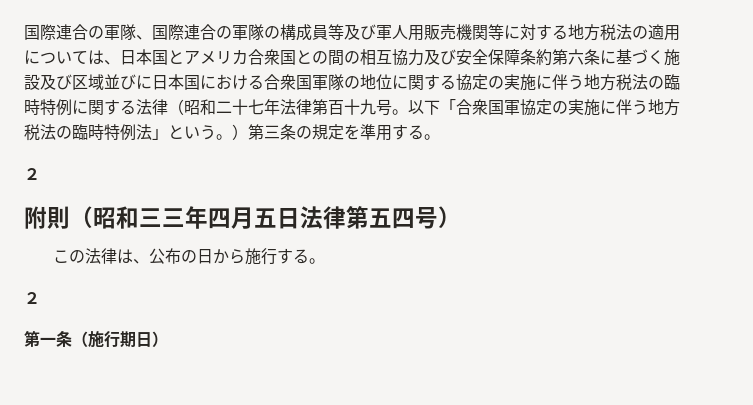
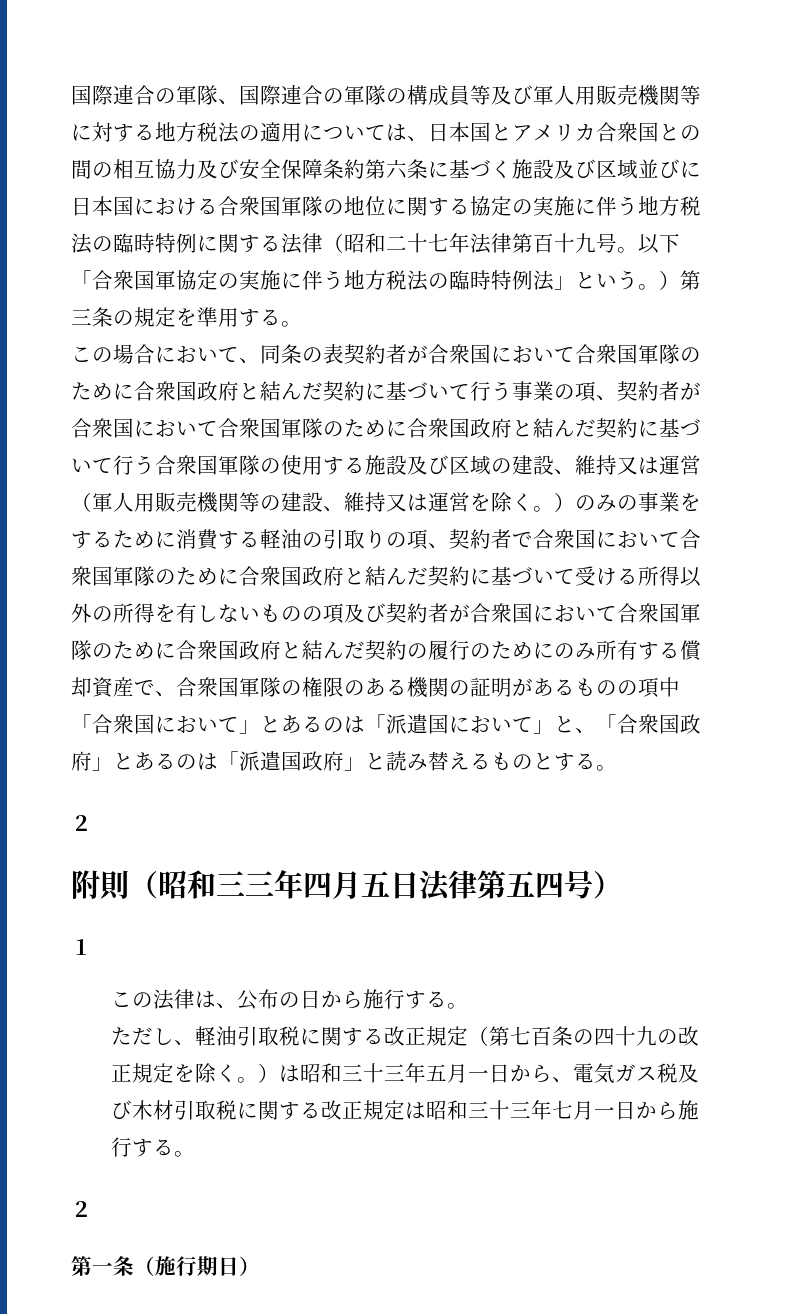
(440, 137) none -> [71,344,701,364] [71,381,701,402] [71,418,701,438] [71,455,701,475] [71,492,701,513] [71,529,701,550] [71,566,701,587] [71,603,701,624] [71,640,702,661] [71,677,680,698] [71,714,701,734] [71,751,617,771] // この場合において、同条の表契約者が合衆国において合衆国軍隊のために合衆国政府と結んだ契約に基づいて行う事業の項、契約者が合衆国において合衆国軍隊のために合衆国政府と結んだ契約に基づいて行う合衆国軍隊の使用する施設及び区域の建設、維持又は運営（軍人用販売機関等の建設、維持又は運営を除く。）のみの事業をするために消費する軽油の引取りの項、契約者で合衆国において合衆国軍隊のために合衆国政府と結んだ契約に基づいて受ける所得以外の所得を有しないものの項及び契約者が合衆国において合衆国軍隊のために合衆国政府と結んだ契約の履行のためにのみ所有する償却資産で、合衆国軍隊の権限のある機関の証明があるものの項中「合衆国において」とあるのは「派遣国において」と、「合衆国政府」とあるのは「派遣国政府」と読み替えるものとする。
(461, 217) none -> [71,939,92,955] // １
(325, 261) none -> [110,1026,699,1046] [110,1063,699,1084] [110,1100,699,1120] [110,1137,195,1157] // ただし、軽油引取税に関する改正規定（第七百条の四十九の改正規定を除く。）は昭和三十三年五月一日から、電気ガス税及び木材引取税に関する改正規定は昭和三十三年七月一日から施行する。

